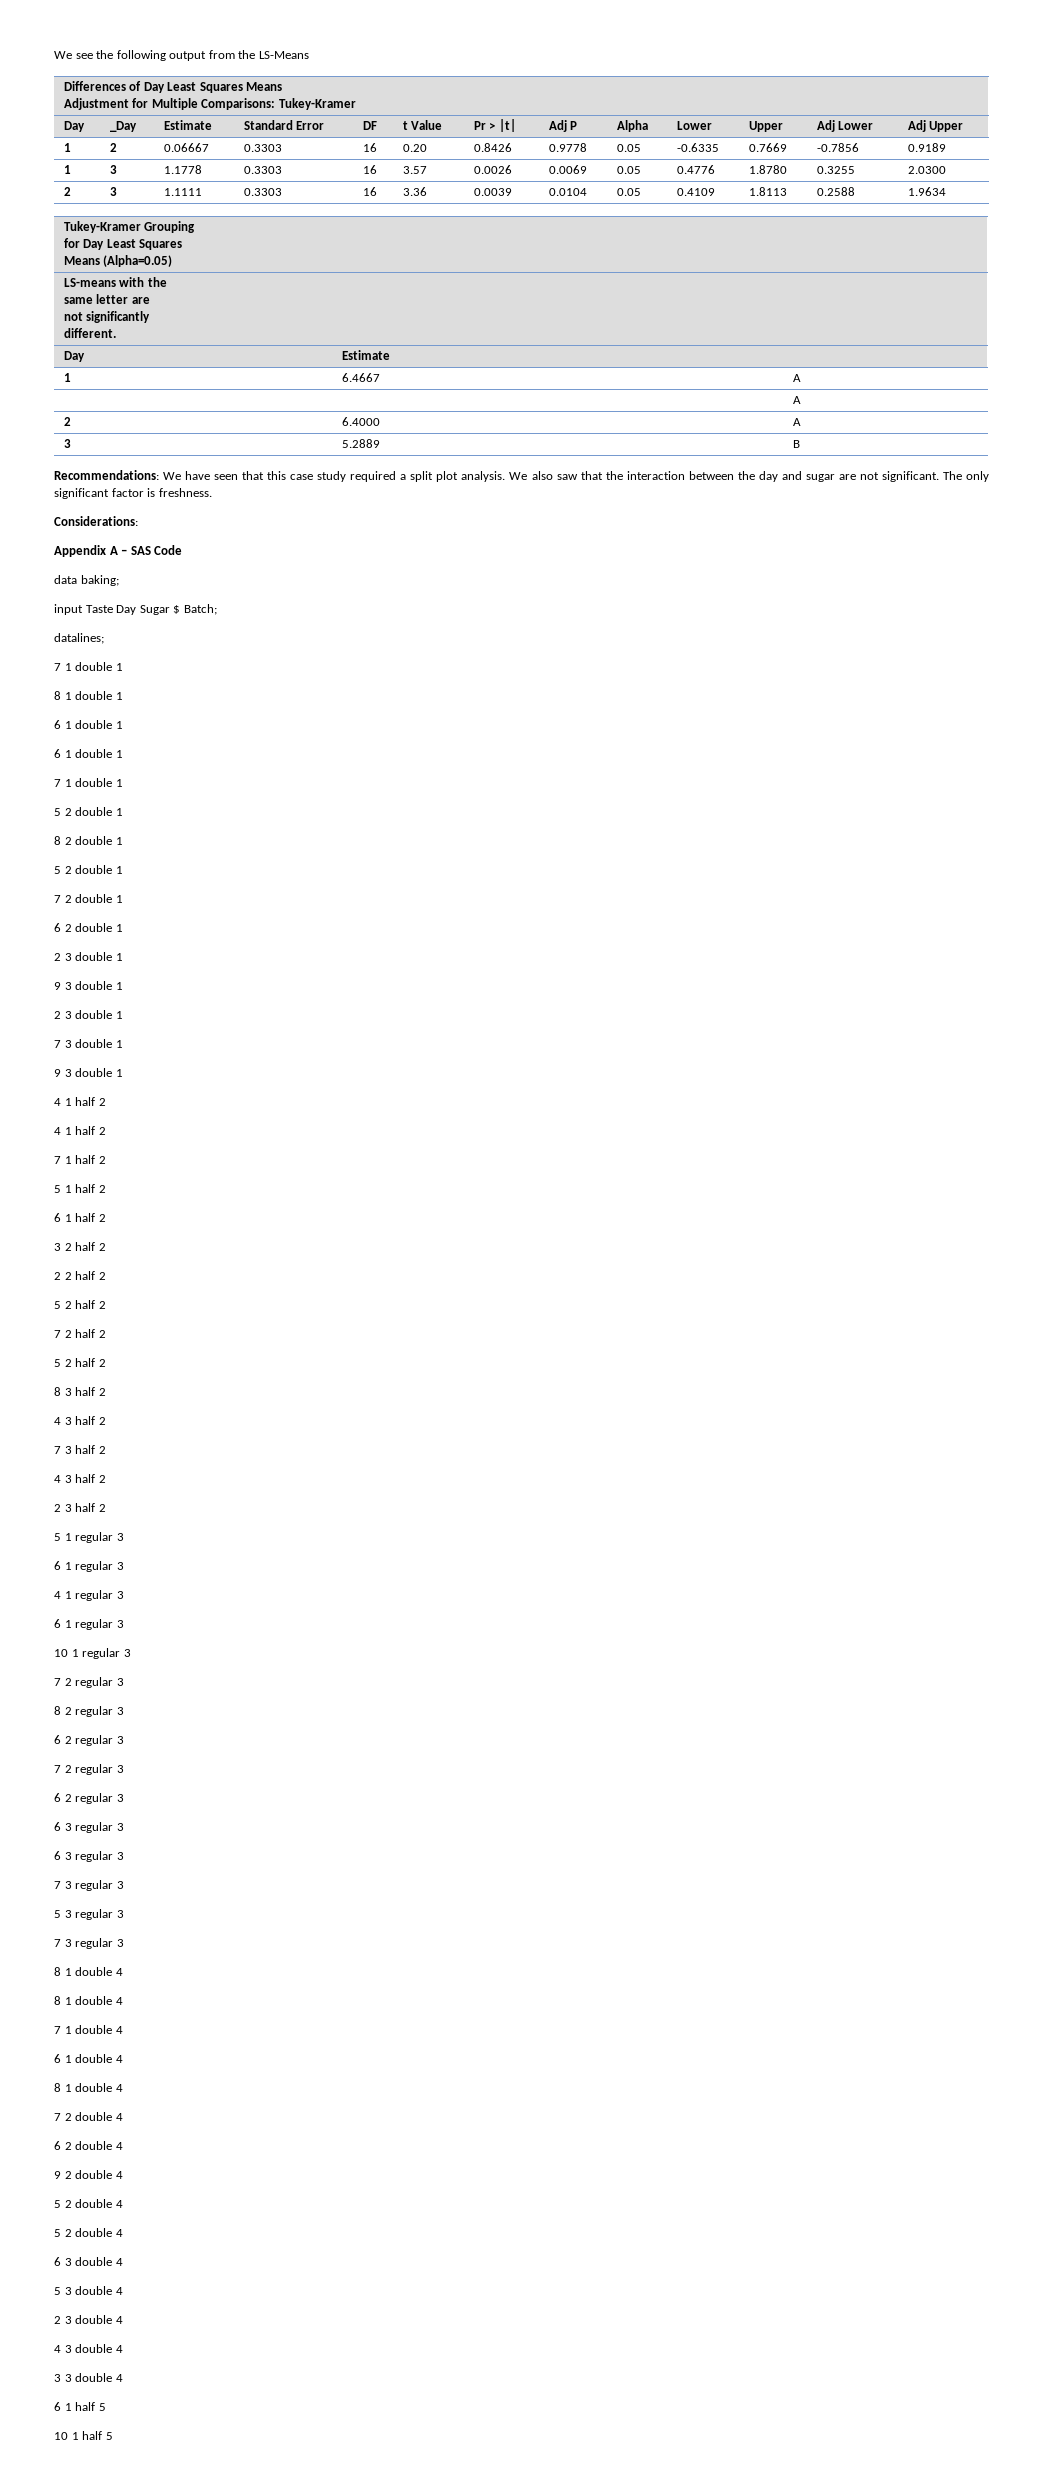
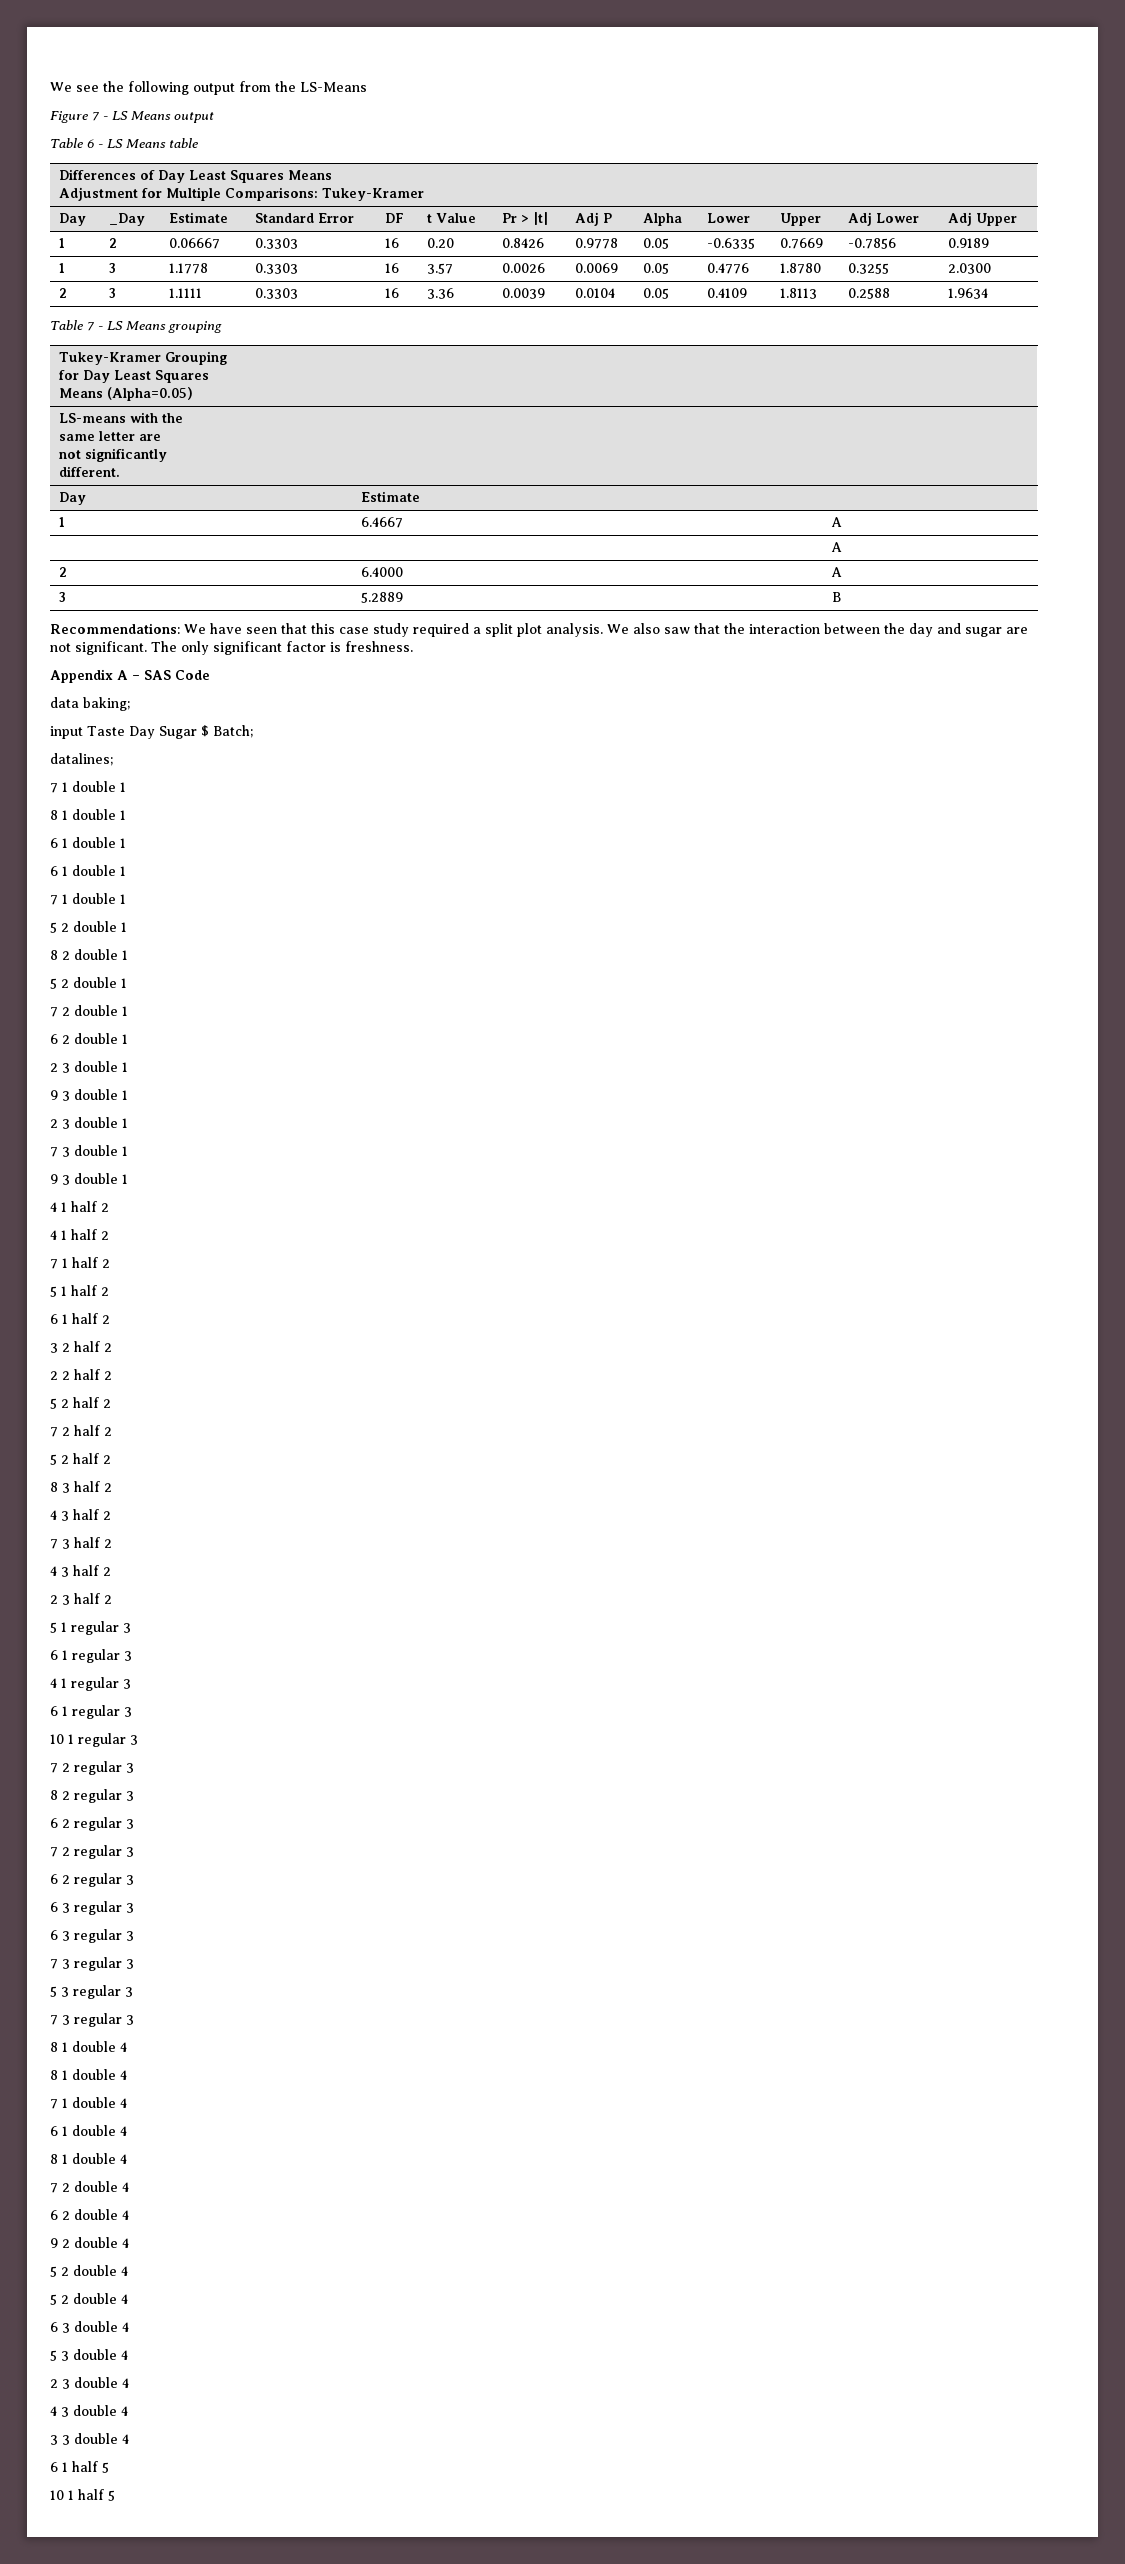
(309, 55) none -> [50,111,214,123] [50,138,198,148] // Figure 7 - LS Means output // Table 6 - LS Means table
(946, 191) none -> [50,320,222,333] // Table 7 - LS Means grouping
[54,516,138,526] // Considerations: -> (413, 646) none

